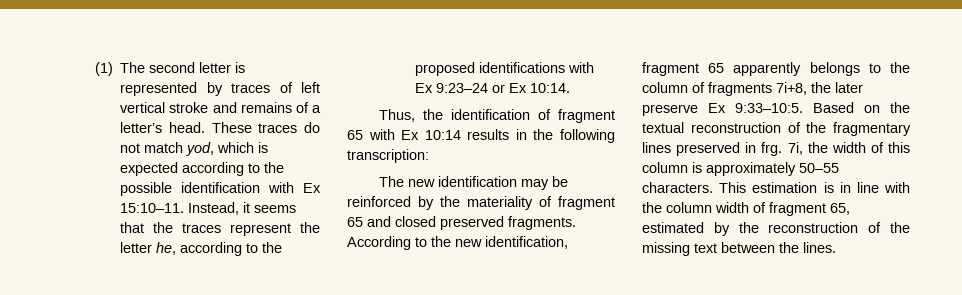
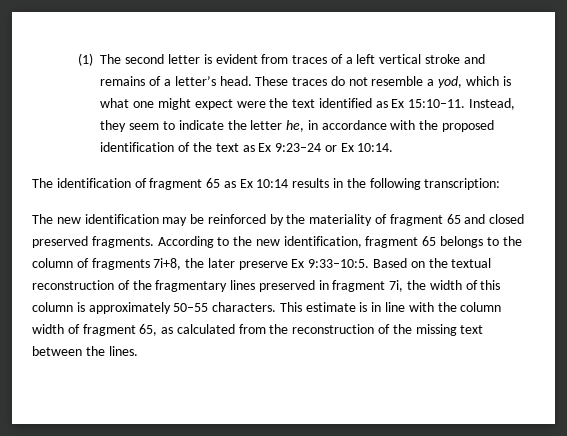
[120,82,223,96] represented by -> [215,54,289,64] evident from
(293, 87) none -> [345,57,353,64] a
[144,142,184,153] match -> [371,76,435,86] resemble a
[120,162,285,176] [120,182,321,196] [120,202,297,215] [120,222,320,236] [120,242,283,256] [415,62,595,76] expected according to the possible identification with Ex 15:10–11. Instead, it seems that the traces represent the letter he, according to the proposed identifications with -> [100,98,515,110] [100,120,494,132] [100,142,255,152] what one might expect were the text identified as Ex 15:10–11. Instead, they seem to indicate the letter he, in accordance with the proposed identification of the text as
[378,109,443,122] Thus, the -> [32,178,53,188] The
[368,129,395,140] with -> [223,181,236,188] as
[733,62,802,76] apparently -> (437, 241) none
[761,142,783,156] frg. -> [332,280,386,292] fragment
[752,182,818,193] estimation -> [305,302,356,312] estimate
[642,222,730,236] estimated by -> [161,324,266,334] as calculated from

